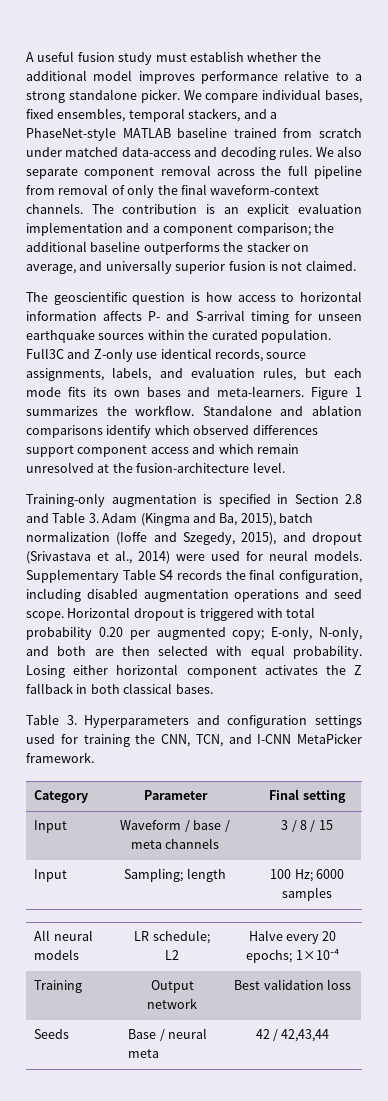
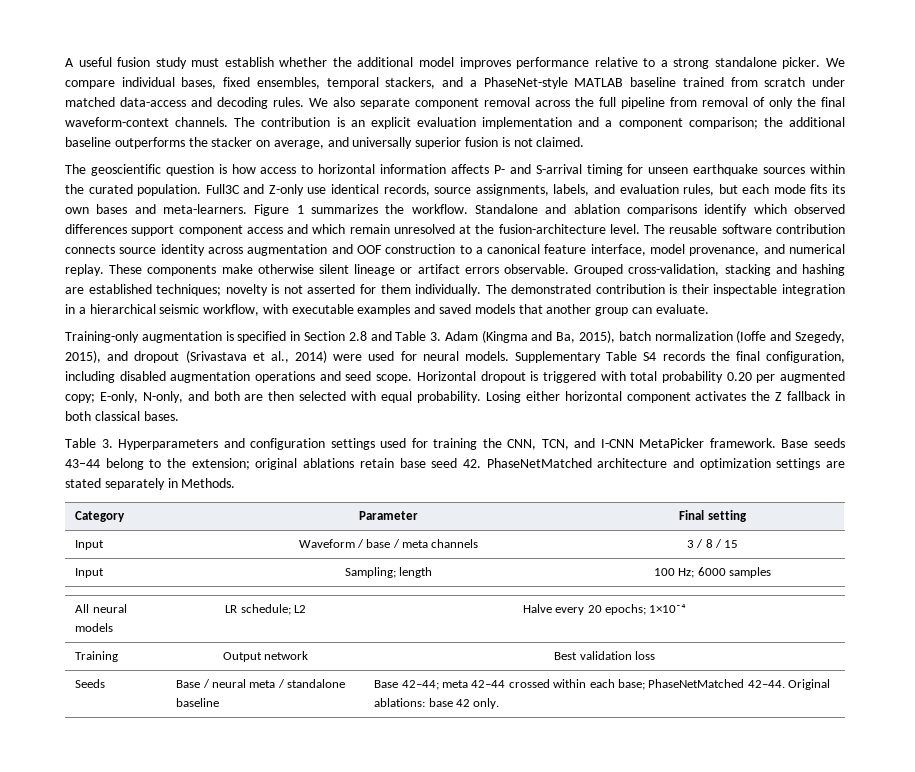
(285, 467) none -> [644,224,845,234] [65,244,845,256] [65,264,845,276] [65,284,845,296] [65,304,709,316] The reusable software contribution connects source identity across augmentation and OOF construction to a canonical feature interface, model provenance, and numerical replay. These components make otherwise silent lineage or artifact errors observable. Grouped cross-validation, stacking and hashing are established techniques; novelty is not asserted for them individually. The demonstrated contribution is their inspectable integration in a hierarchical seismic workflow, with executable examples and saved models that another group can evaluate.
(94, 757) none -> [781,438,845,448] [65,458,845,470] [65,478,236,490] Base seeds 43–44 belong to the extension; original ablations retain base seed 42. PhaseNetMatched architecture and optimization settings are stated separately in Methods.
[255,1029,330,1042] | 42 / 42,43,44 -> [277,679,346,688] [176,698,220,707] [374,679,831,690] [374,698,500,709] / standalone baseline | Base 42–44; meta 42–44 crossed within each base; PhaseNetMatched 42–44. Original ablations: base 42 only.

